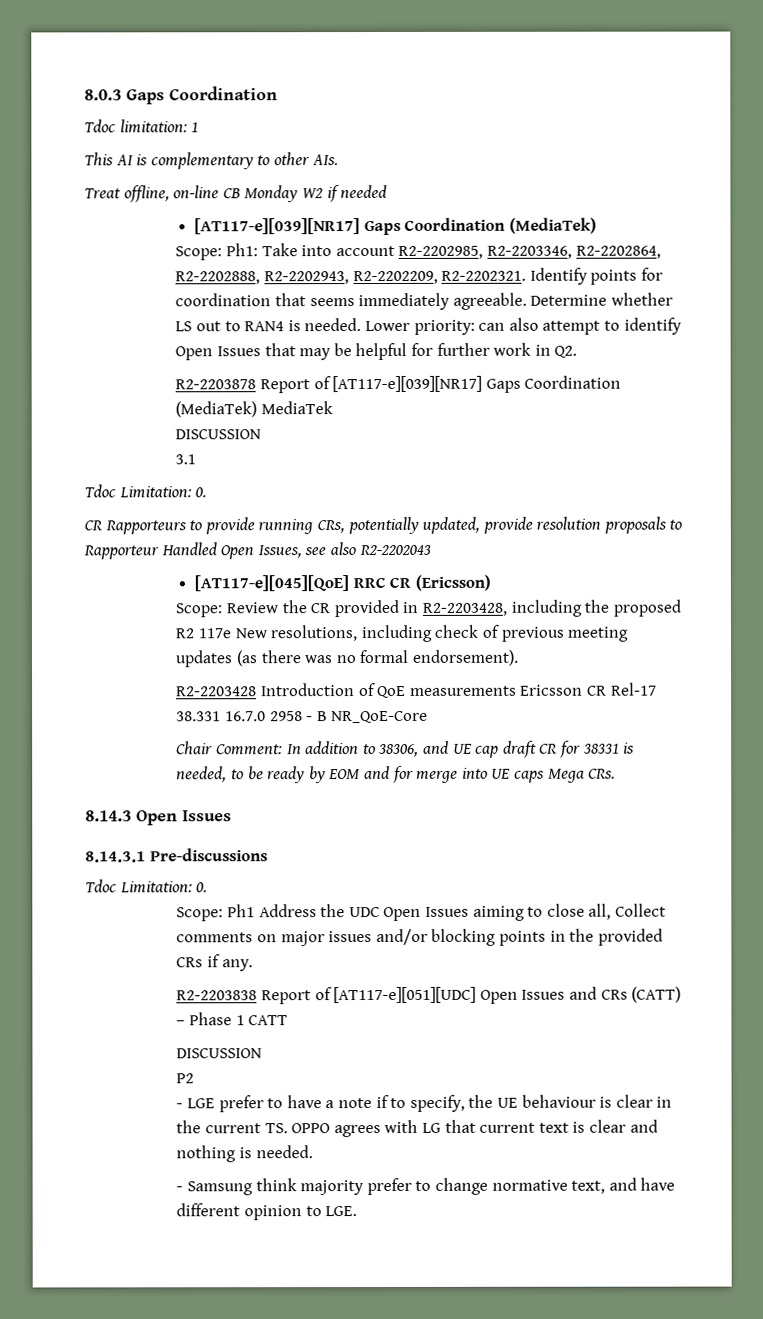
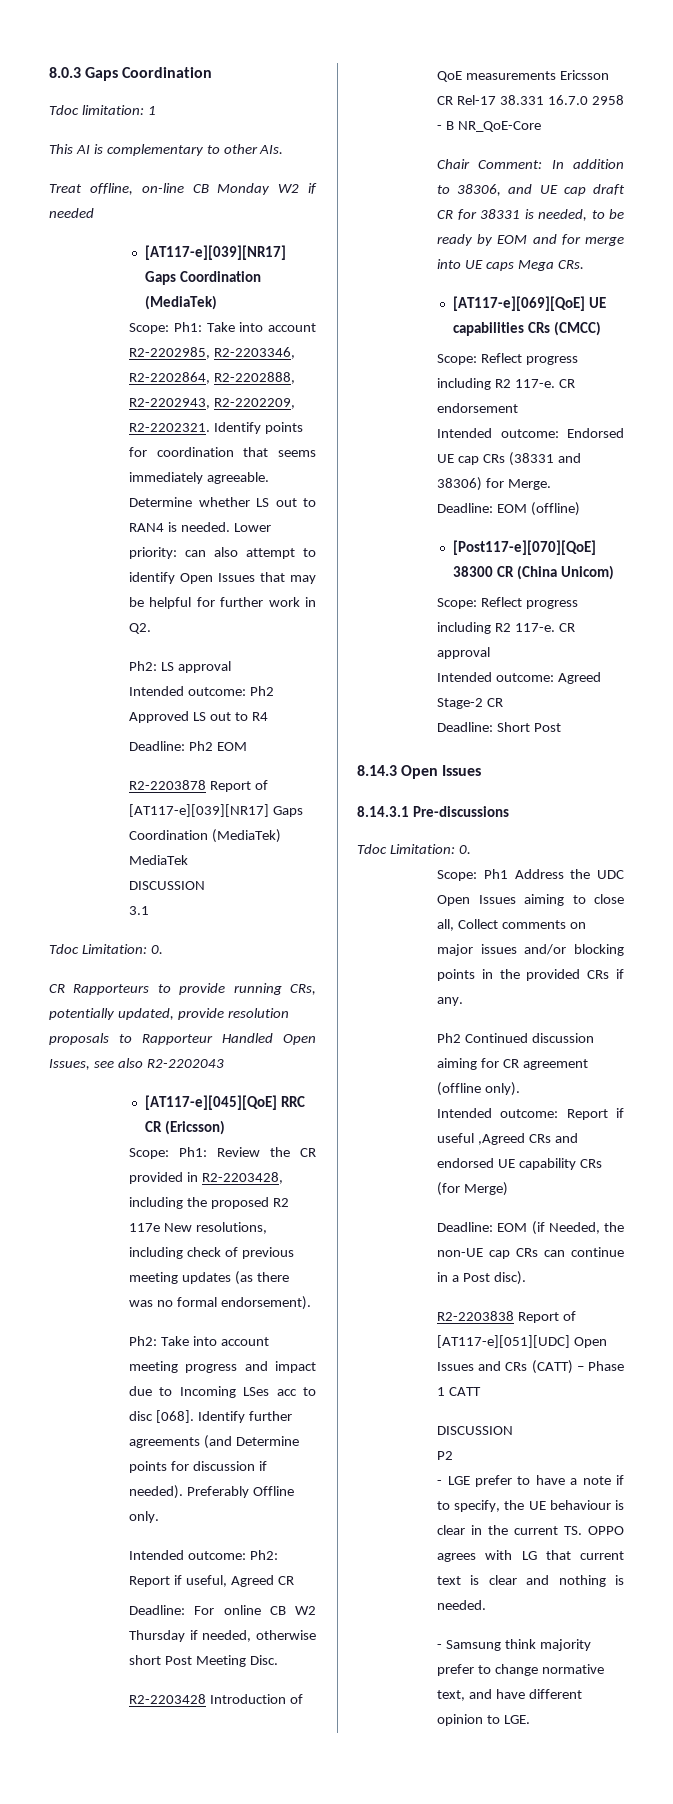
(578, 351) none -> [129,661,231,673] [129,686,274,696] [129,711,268,723] [129,741,247,751] // Ph2: LS approval // Intended outcome: Ph2 Approved LS out to R4 // Deadline: Ph2 EOM
(223, 610) none -> [179,1147,208,1157] Ph1:
(519, 657) none -> [129,1336,269,1346] [129,1361,316,1373] [129,1386,316,1398] [129,1410,292,1423] [129,1435,299,1449] [129,1461,267,1473] [129,1485,294,1499] [129,1511,160,1523] [129,1550,278,1560] [129,1575,294,1587] [129,1605,316,1615] [129,1630,316,1642] [129,1655,278,1667] // Ph2: Take into account meeting progress and impact due to Incoming LSes acc to disc [068]. Identify further agreements (and Determine points for discussion if needed). Preferably Offline only. // Intended outcome: Ph2: Report if useful, Agreed CR // Deadline: For online CB W2 Thursday if needed, otherwise short Post Meeting Disc.
(617, 773) none -> [453,296,606,311] [453,321,601,336] [437,353,578,365] [437,378,575,390] [437,403,519,413] [437,428,624,438] [437,452,581,466] [437,477,551,491] [437,502,580,516] [453,540,597,555] [453,565,614,580] [437,597,578,609] [437,622,575,634] [437,647,491,659] [437,672,601,684] [437,698,504,709] [437,722,561,732] // [AT117-e][069][QoE] UE capabilities CRs (CMCC) // Scope: Reflect progress including R2 117-e. CR endorsement // Intended outcome: Endorsed UE cap CRs (38331 and 38306) for Merge. // Deadline: EOM (offline) // [Post117-e][070][QoE] 38300 CR (China Unicom) // Scope: Reflect progress including R2 117-e. CR approval // Intended outcome: Agreed Stage-2 CR // Deadline: Short Post
(253, 965) none -> [437,1033,594,1043] [437,1058,588,1070] [437,1082,521,1096] [437,1108,624,1120] [437,1133,578,1145] [437,1158,602,1170] [437,1182,509,1196] [437,1221,624,1235] [437,1247,624,1259] [437,1271,526,1285] // Ph2 Continued discussion aiming for CR agreement (offline only). // Intended outcome: Report if useful ,Agreed CRs and endorsed UE capability CRs (for Merge) // Deadline: EOM (if Needed, the non-UE cap CRs can continue in a Post disc).

